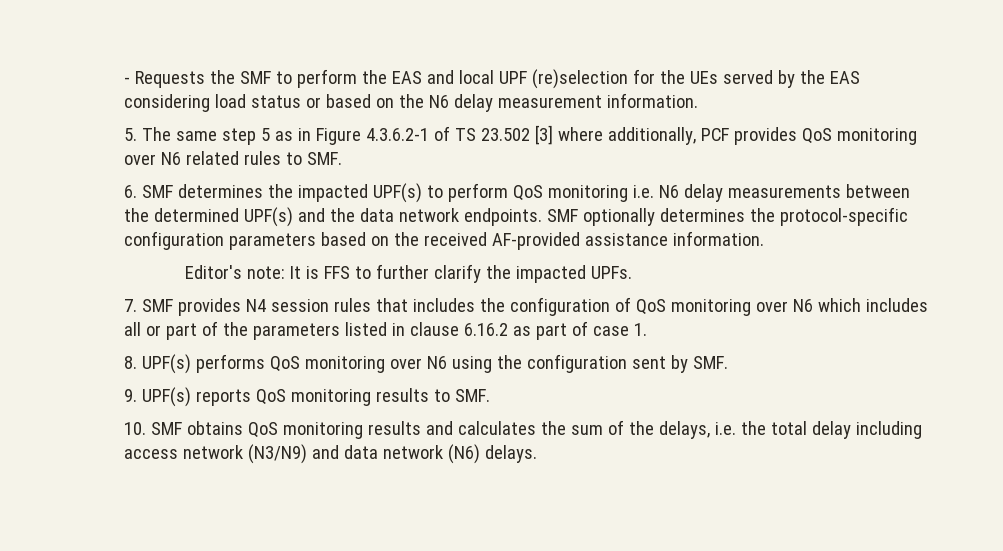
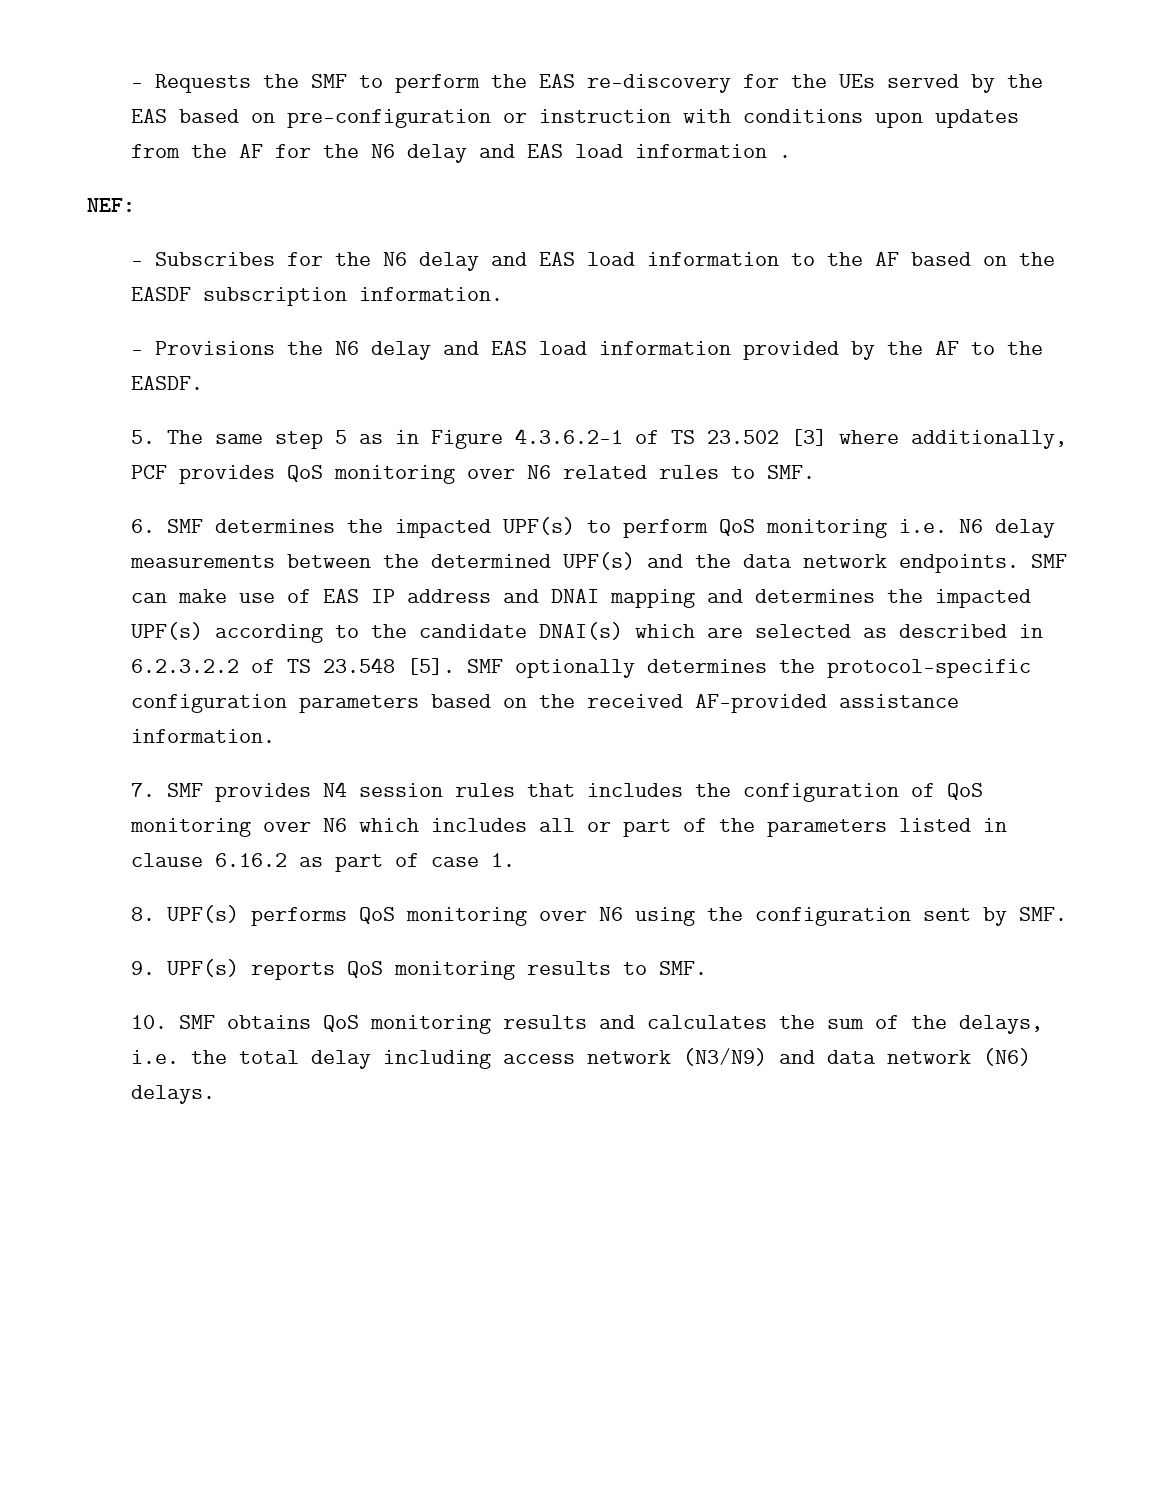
[426,69,628,89] and local UPF (re)selection -> [587,74,732,93] re-discovery
[123,93,698,112] considering load status or based on the N6 delay measurement information. -> [179,109,1020,128] [131,144,792,163] [87,198,135,212] [131,252,1056,271] [131,287,504,306] [131,341,1044,360] [131,376,204,390] based on pre-configuration or instruction with conditions upon updates from the AF for the N6 delay and EAS load information . // NEF: // - Subscribes for the N6 delay and EAS load information to the AF based on the EASDF subscription information. // - Provisions the N6 delay and EAS load information provided by the AF to the EASDF.
(578, 215) none -> [131,589,1032,608] [131,622,1044,643] [131,657,504,675] can make use of EAS IP address and DNAI mapping and determines the impacted UPF(s) according to the candidate DNAI(s) which are selected as described in 6.2.3.2.2 of TS 23.548 [5]. SMF
[184,264,632,283] // Editor's note: It is FFS to further clarify the impacted UPFs. -> (276, 736) none

